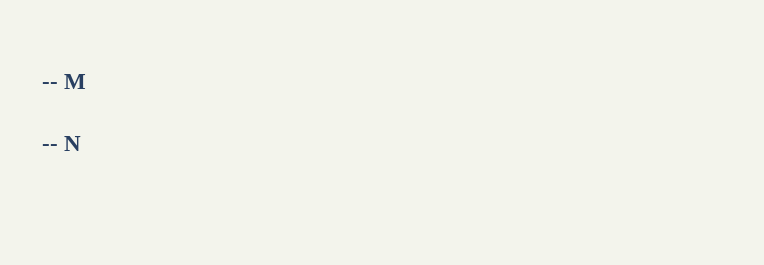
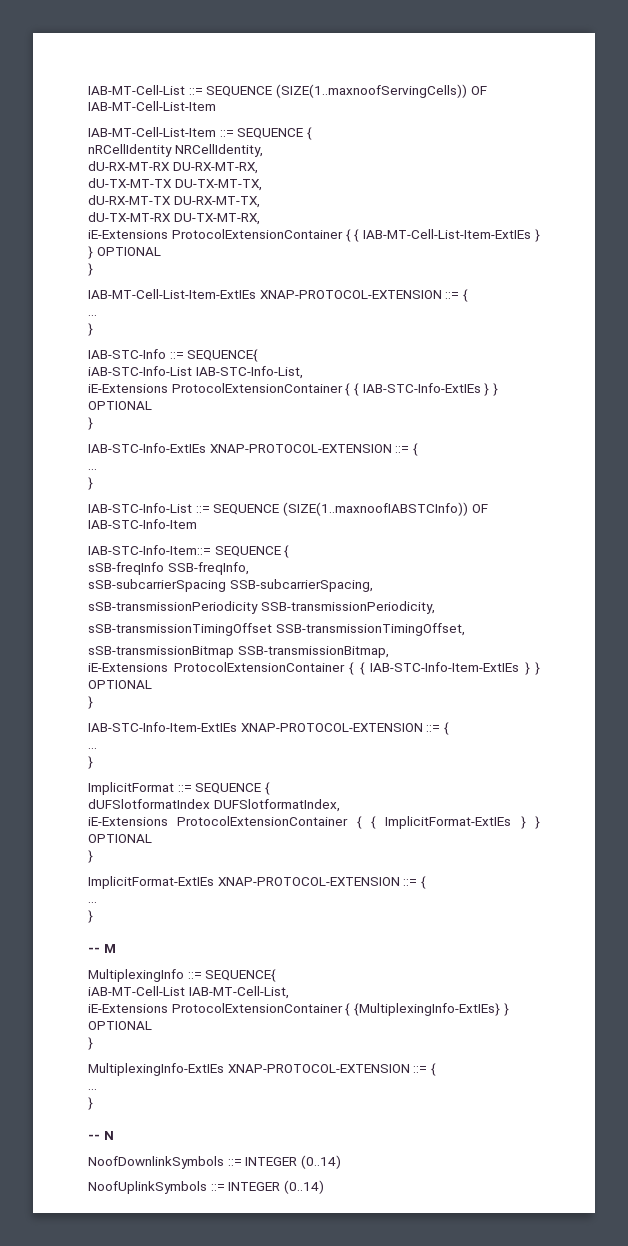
[42,74,87,89] [42,136,82,151] -- M // -- N -> [88,84,487,98] [88,101,216,111] [88,127,312,140] [88,144,263,157] [88,161,258,174] [88,178,262,191] [88,195,260,208] [88,212,260,225] [88,229,540,242] [88,246,161,259] [88,263,93,276] [88,289,468,302] [88,315,97,316] [88,323,93,336] [88,349,259,362] [88,366,303,379] [88,383,498,396] [88,401,152,410] [88,417,93,430] [88,443,418,456] [88,469,97,470] [88,477,93,490] [88,502,488,516] [88,519,197,529] [88,545,290,558] [88,562,249,575] [88,579,373,592] [88,601,435,614] [88,623,465,636] [88,646,389,658] [88,662,540,675] [88,680,152,689] [88,696,93,709] [88,722,449,735] [88,748,97,749] [88,756,93,769] [88,782,270,795] [88,799,340,812] [88,816,540,829] [88,834,152,843] [88,850,93,863] [88,876,426,889] [88,902,97,903] [88,910,93,923] [88,944,116,953] [88,969,277,982] [88,986,289,999] [88,1003,509,1016] [88,1021,152,1030] [88,1037,93,1050] [88,1063,436,1076] [88,1089,97,1090] [88,1097,93,1110] [88,1131,114,1140] [88,1155,341,1169] [88,1180,324,1194] IAB-MT-Cell-List ::= SEQUENCE (SIZE(1..maxnoofServingCells)) OF IAB-MT-Cell-List-Item // IAB-MT-Cell-List-Item ::= SEQUENCE { // nRCellIdentity NRCellIdentity, // dU-RX-MT-RX DU-RX-MT-RX, // dU-TX-MT-TX DU-TX-MT-TX, // dU-RX-MT-TX DU-RX-MT-TX, // dU-TX-MT-RX DU-TX-MT-RX, // iE-Extensions ProtocolExtensionContainer { { IAB-MT-Cell-List-Item-ExtIEs } } OPTIONAL // } // IAB-MT-Cell-List-Item-ExtIEs XNAP-PROTOCOL-EXTENSION ::= { // ... // } // IAB-STC-Info ::= SEQUENCE{ // iAB-STC-Info-List IAB-STC-Info-List, // iE-Extensions ProtocolExtensionContainer { { IAB-STC-Info-ExtIEs } } OPTIONAL // } // IAB-STC-Info-ExtIEs XNAP-PROTOCOL-EXTENSION ::= { // ... // } // IAB-STC-Info-List ::= SEQUENCE (SIZE(1..maxnoofIABSTCInfo)) OF IAB-STC-Info-Item // IAB-STC-Info-Item::= SEQUENCE { // sSB-freqInfo SSB-freqInfo, // sSB-subcarrierSpacing SSB-subcarrierSpacing, // sSB-transmissionPeriodicity SSB-transmissionPeriodicity, // sSB-transmissionTimingOffset SSB-transmissionTimingOffset, // sSB-transmissionBitmap SSB-transmissionBitmap, // iE-Extensions ProtocolExtensionContainer { { IAB-STC-Info-Item-ExtIEs } } OPTIONAL // } // IAB-STC-Info-Item-ExtIEs XNAP-PROTOCOL-EXTENSION ::= { // ... // } // ImplicitFormat ::= SEQUENCE { // dUFSlotformatIndex DUFSlotformatIndex, // iE-Extensions ProtocolExtensionContainer { { ImplicitFormat-ExtIEs } } OPTIONAL // } // ImplicitFormat-ExtIEs XNAP-PROTOCOL-EXTENSION ::= { // ... // } // -- M // MultiplexingInfo ::= SEQUENCE{ // iAB-MT-Cell-List IAB-MT-Cell-List, // iE-Extensions ProtocolExtensionContainer { {MultiplexingInfo-ExtIEs} } OPTIONAL // } // MultiplexingInfo-ExtIEs XNAP-PROTOCOL-EXTENSION ::= { // ... // } // -- N // NoofDownlinkSymbols ::= INTEGER (0..14) // NoofUplinkSymbols ::= INTEGER (0..14)

